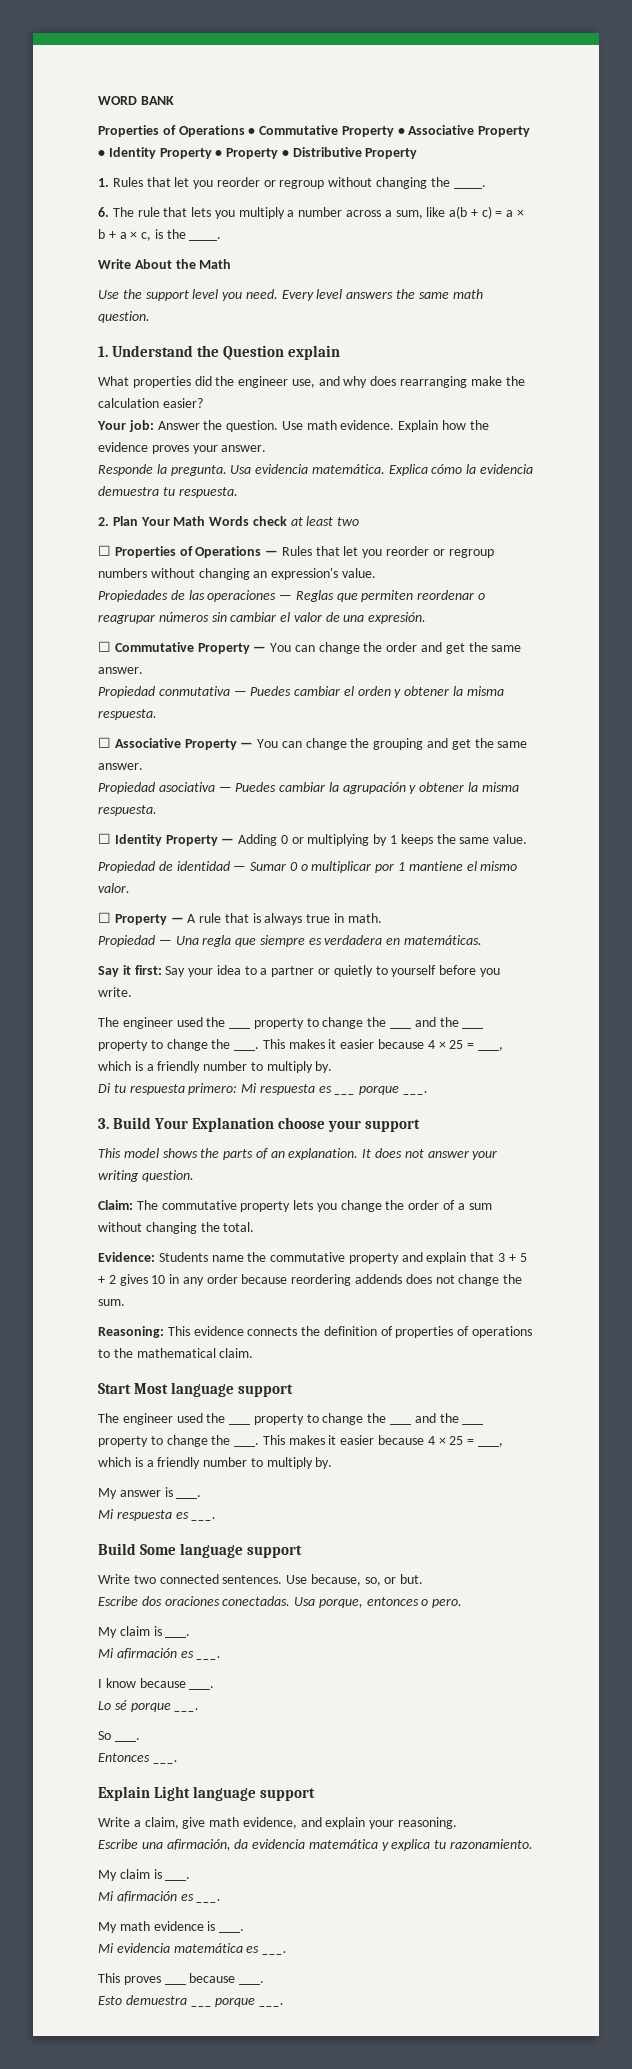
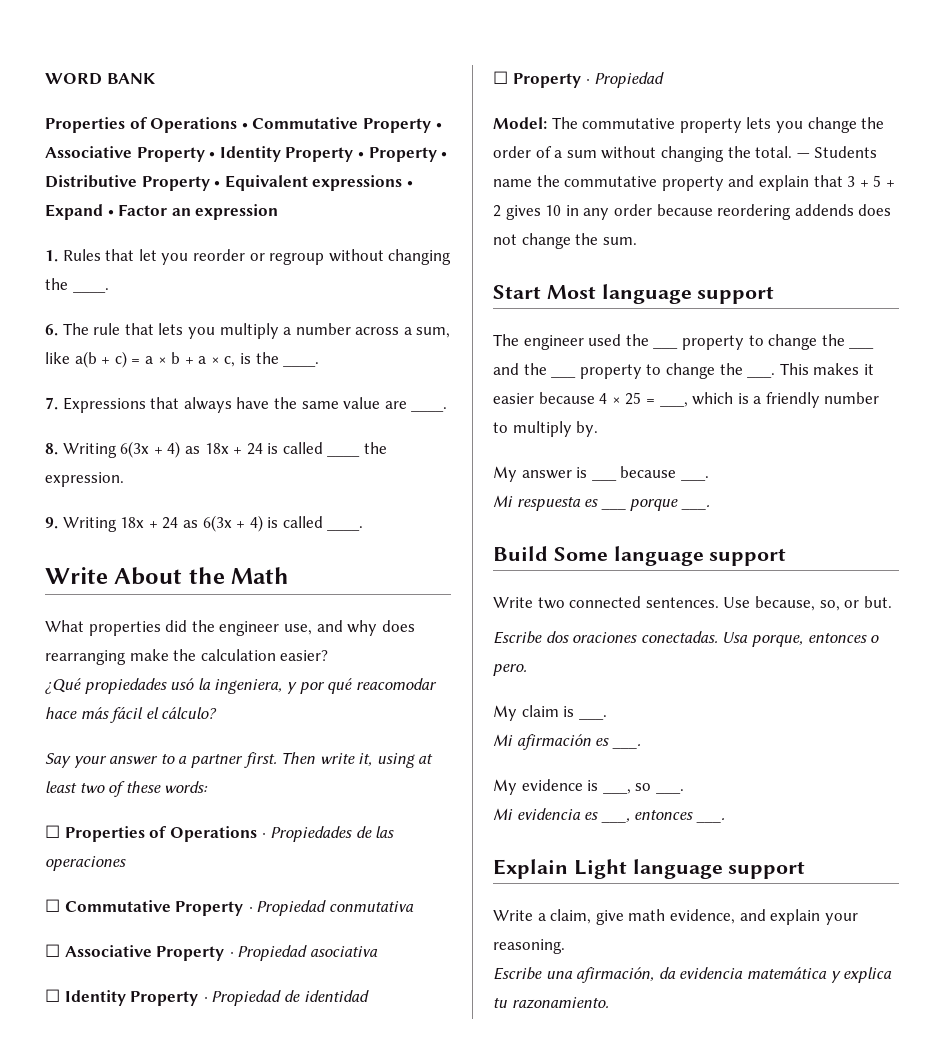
(418, 153) none -> [214,175,413,191] [45,204,279,220] • Equivalent expressions • Expand • Factor an expression
[98,259,232,269] [98,289,483,301] [98,311,150,323] [98,345,341,360] Write About the Math // Use the support level you need. Every level answers the same math question. // 1. Understand the Question explain -> [45,397,448,413] [45,441,323,458] [327,454,361,457] [364,442,388,454] [45,472,124,487] [45,515,364,532] [45,567,290,585] 7. Expressions that always have the same value are ____. // 8. Writing 6(3x + 4) as 18x + 24 is called ____ the expression. // 9. Writing 18x + 24 as 6(3x + 4) is called ____. // Write About the Math
[97,420,489,432] [98,442,267,454] [98,464,534,476] [98,486,238,498] [98,516,287,526] Your job: Answer the question. Use math evidence. Explain how the evidence proves your answer. // Responde la pregunta. Usa evidencia matemática. Explica cómo la evidencia demuestra tu respuesta. // 2. Plan Your Math Words check -> [45,678,437,694] [45,707,218,723] [45,752,415,768] ¿Qué propiedades usó la ingeniera, y por qué reacomodar hace más fácil el cálculo? // Say your answer to a partner first. Then write it, using
(360, 521) none -> [108,781,209,797] of these words:
[265,546,494,558] [98,568,376,580] [98,590,486,602] [98,612,427,624] [98,641,522,654] [98,667,143,674] [98,686,504,698] [98,709,157,720] [98,737,528,750] [98,763,143,770] [98,782,519,794] [98,805,157,816] [98,833,528,846] [98,861,518,873] [98,883,130,893] [98,912,382,925] [98,935,483,947] [98,965,500,977] [98,987,132,997] [98,1017,226,1029] [229,1017,387,1029] [390,1027,412,1029] [414,1017,459,1027] [462,1027,484,1029] [98,1039,503,1051] [98,1061,333,1073] [98,1083,332,1095] [334,1085,429,1095] [98,1117,421,1132] [98,1148,498,1160] [98,1170,194,1182] [98,1200,133,1210] — Rules that let you reorder or regroup numbers without changing an expression's value. // Propiedades de las operaciones — Reglas que permiten reordenar o reagrupar números sin cambiar el valor de una expresión. // ☐ Commutative Property — You can change the order and get the same answer. // Propiedad conmutativa — Puedes cambiar el orden y obtener la misma respuesta. // ☐ Associative Property — You can change the grouping and get the same answer. // Propiedad asociativa — Puedes cambiar la agrupación y obtener la misma respuesta. // ☐ Identity Property — Adding 0 or multiplying by 1 keeps the same value. // Propiedad de identidad — Sumar 0 o multiplicar por 1 mantiene el mismo valor. // ☐ Property — A rule that is always true in math. // Propiedad — Una regla que siempre es verdadera en matemáticas. // Say it first: Say your idea to a partner or quietly to yourself before you write. // The engineer used the ___ property to change the ___ and the ___ property to change the ___. This makes it easier because 4 × 25 = ___, which is a friendly number to multiply by. // Di tu respuesta primero: Mi respuesta es ___ porque ___. // 3. Build Your Explanation choose your support // This model shows the parts of an explanation. It does not answer your writing question. // Claim: -> [261,826,395,842] [45,856,126,871] [45,899,414,916] [45,944,378,961] [45,989,369,1006] [493,71,664,88] [493,117,547,129] · Propiedades de las operaciones // ☐ Commutative Property · Propiedad conmutativa // ☐ Associative Property · Propiedad asociativa // ☐ Identity Property · Propiedad de identidad // ☐ Property · Propiedad // Model:
[98,1252,155,1262] // Evidence: -> [796,153,810,158] —
[98,1326,533,1338] [98,1348,254,1358] // Reasoning: This evidence connects the definition of properties of operations to the mathematical claim. -> (637, 241) none
(173, 1492) none -> [591,478,617,481] [620,466,677,478] ___ because
(189, 1515) none -> [600,498,679,511] ___ porque
[98,1678,215,1690] [98,1700,200,1712] [98,1731,140,1742] [98,1753,150,1762] I know because ___. // Lo sé porque ___. // So ___. // Entonces -> [493,779,684,795] [493,808,694,823] My evidence is ___, so ___. // Mi evidencia es ___, entonces
[98,1869,191,1881] [98,1891,222,1903] [98,1921,245,1933] [98,1943,288,1955] [98,1973,186,1985] [189,1973,265,1985] [98,1995,187,2005] [190,1997,285,2007] // My claim is ___. // Mi afirmación es ___. // My math evidence is ___. // Mi evidencia matemática es ___. // This proves ___ because ___. // Esto demuestra ___ porque ___. -> (609, 1003) none

